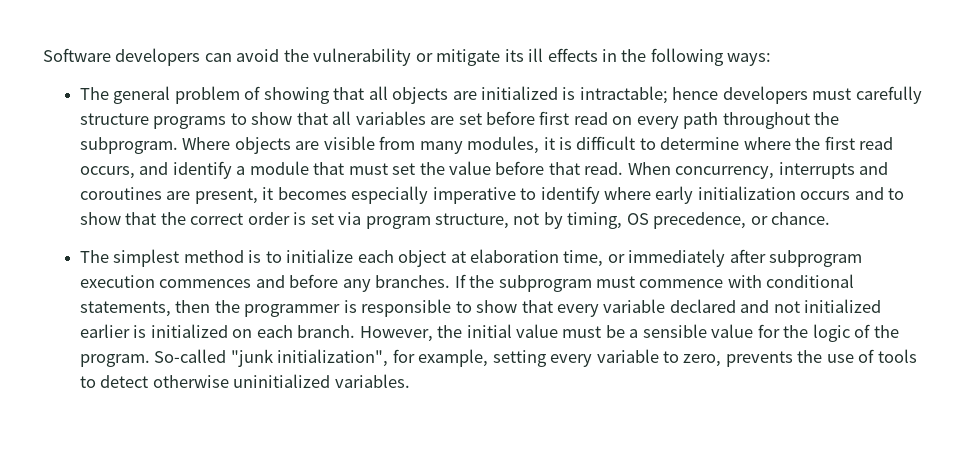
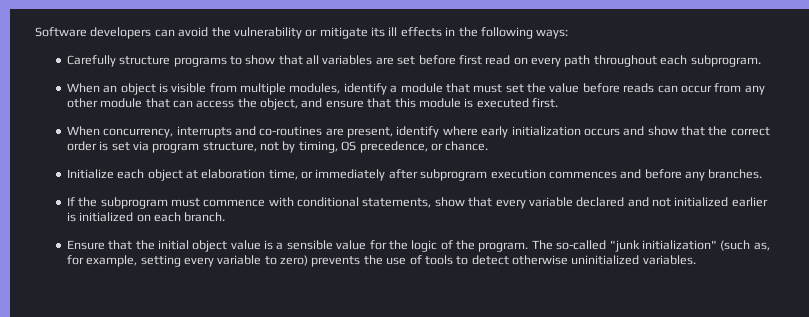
[79,86,922,104] The general problem of showing that all objects are initialized is intractable; hence developers must carefully -> [66,55,116,67] Carefully
[814,112,840,125] the -> [660,55,688,65] each
[182,136,894,154] [79,162,169,179] Where objects are visible from many modules, it is difficult to determine where the first read occurs, and -> [66,83,341,95] // When an object is visible from multiple modules,
[548,162,624,175] that read. -> [623,83,765,95] [66,98,559,110] reads can occur from any other module that can access the object, and ensure that this module is executed first. //
[79,187,162,200] coroutines -> [259,126,323,136] co-routines
[262,186,537,204] it becomes especially imperative to -> (394, 132) none
[888,188,905,200] to -> (645, 131) none
[79,249,354,267] The simplest method is to initialize -> [66,169,114,179] Initialize
(451, 281) none -> (763, 174) //
[175,299,472,317] then the programmer is responsible to -> (432, 203) none
[359,324,625,342] However, the initial value must be -> [66,240,274,252] // Ensure that the initial object value is
[154,349,389,367] So-called "junk initialization", -> [531,240,770,252] The so-called "junk initialization" (such as,
[683,354,722,367] zero, -> [280,255,309,266] zero)

